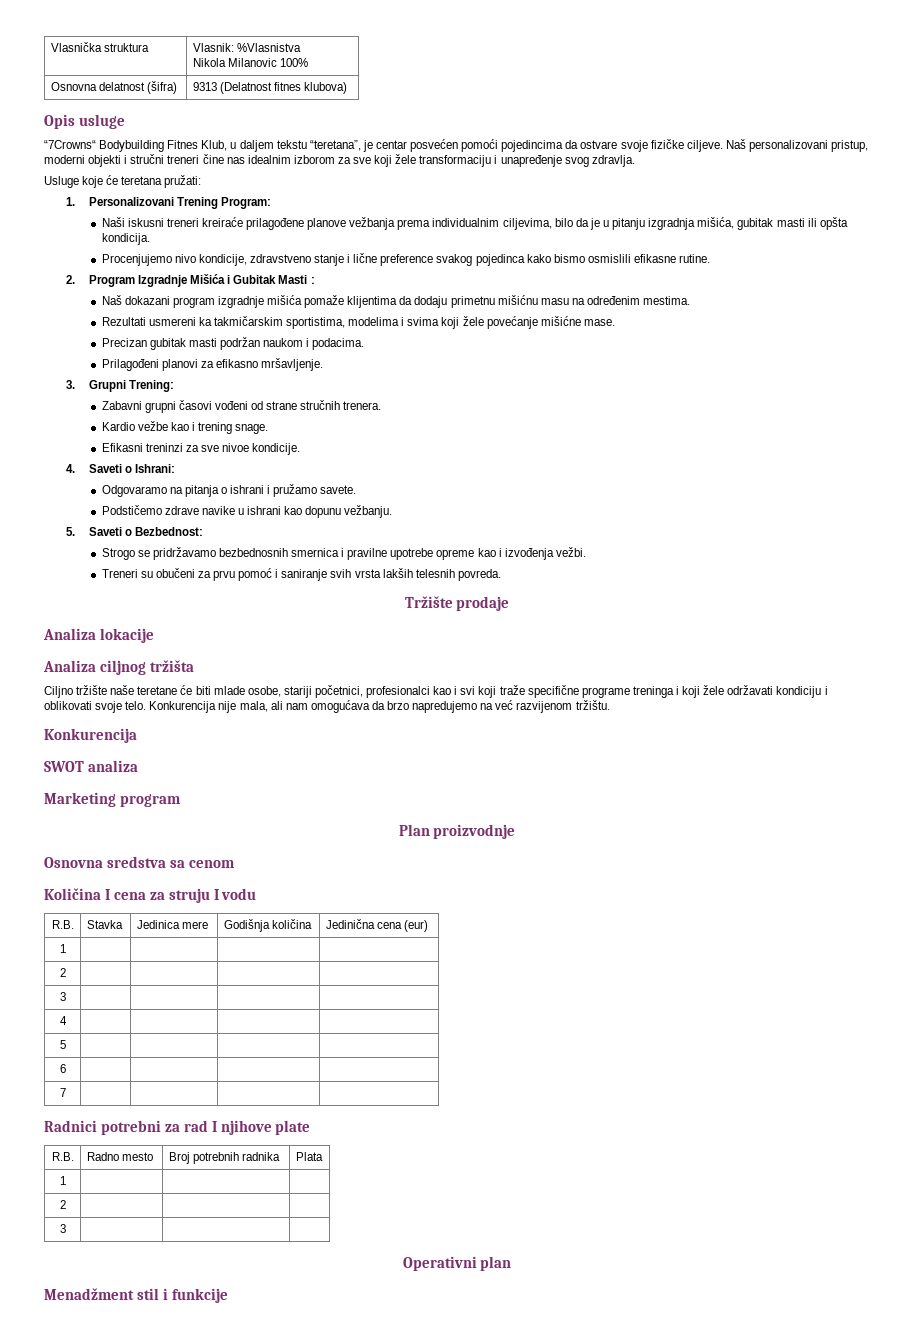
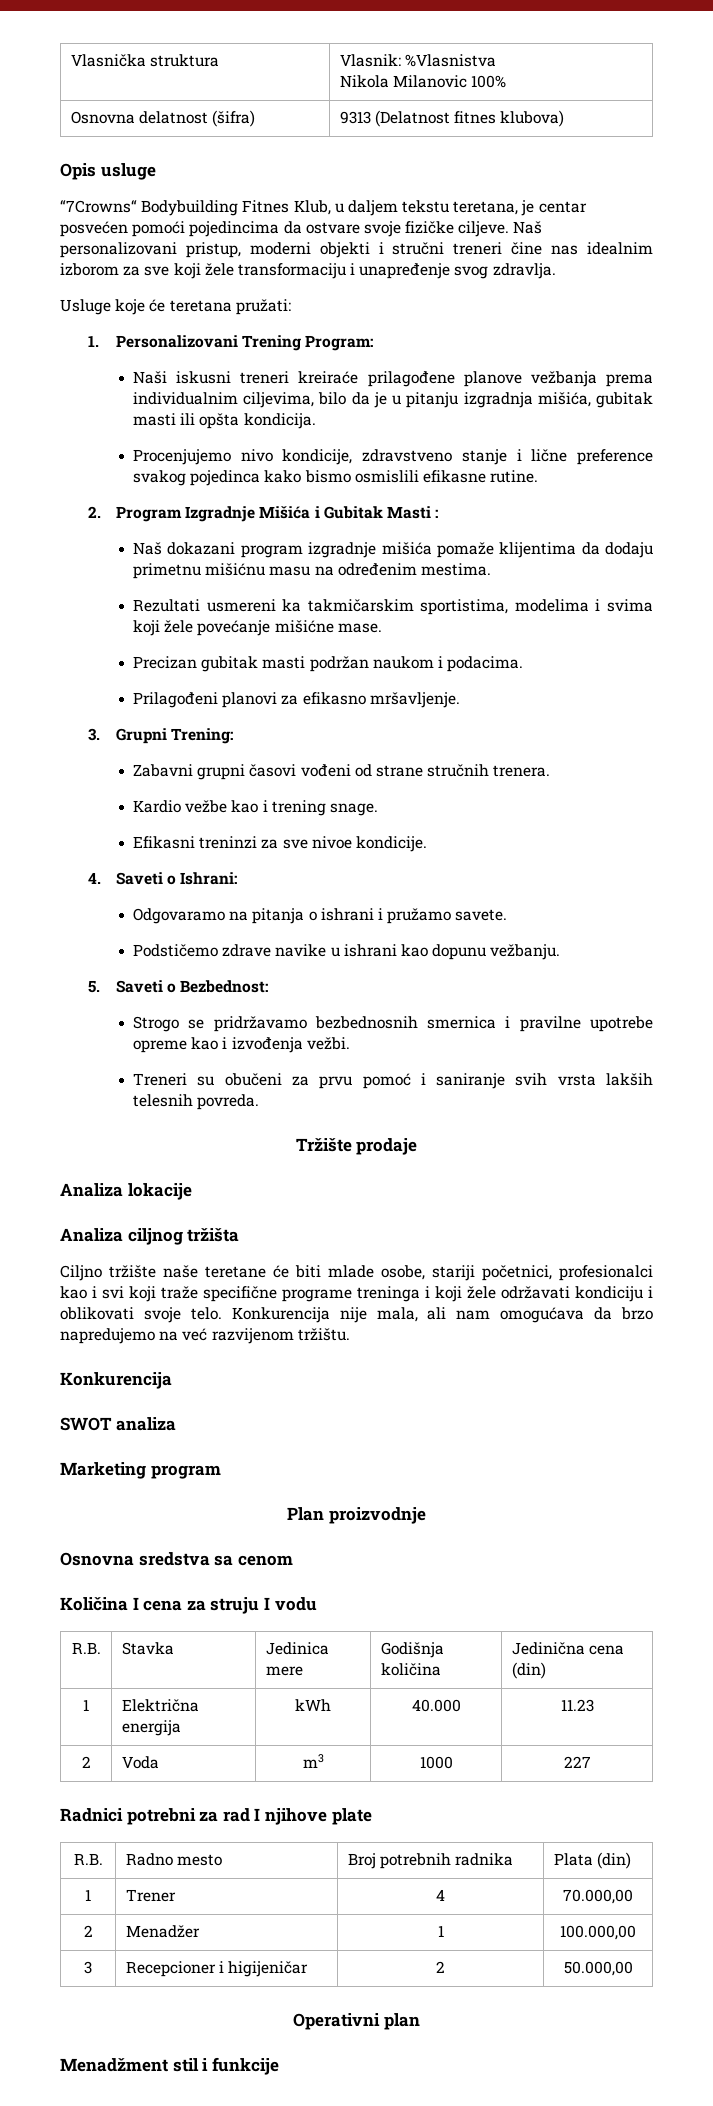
[309,140,361,151] “teretana”, -> [453,201,519,215] teretana,
[404,920,429,932] [59,944,66,953] [59,968,66,977] [59,992,66,1001] [59,1016,67,1025] [59,1040,66,1049] [59,1064,66,1073] [59,1088,66,1097] (eur) // 1 | | | | // 2 | | | | // 3 | | | | // 4 | | | | // 5 | | | | // 6 | | | | // 7 | | | | -> [511,1662,546,1679] [83,1699,89,1711] [121,1699,199,1712] [121,1720,181,1736] [295,1699,331,1711] [411,1699,461,1712] [560,1699,594,1712] [81,1756,91,1768] [121,1756,159,1769] [302,1754,324,1768] [419,1756,453,1769] [563,1756,591,1768] (din) // 1 | Električna energija | kWh | 40.000 | 11.23 // 2 | Voda | m3 | 1000 | 227
[59,1176,66,1185] [59,1200,66,1209] [59,1224,66,1233] // 1 | | | // 2 | | | // 3 | | | -> [596,1852,631,1869] [85,1889,91,1901] [125,1889,176,1902] [436,1889,445,1901] [563,1889,633,1904] [83,1925,93,1937] [125,1925,200,1938] [437,1925,444,1937] [560,1925,636,1940] [84,1961,92,1974] [125,1961,309,1977] [436,1961,445,1973] [563,1961,633,1976] (din) // 1 | Trener | 4 | 70.000,00 // 2 | Menadžer | 1 | 100.000,00 // 3 | Recepcioner i higijeničar | 2 | 50.000,00

